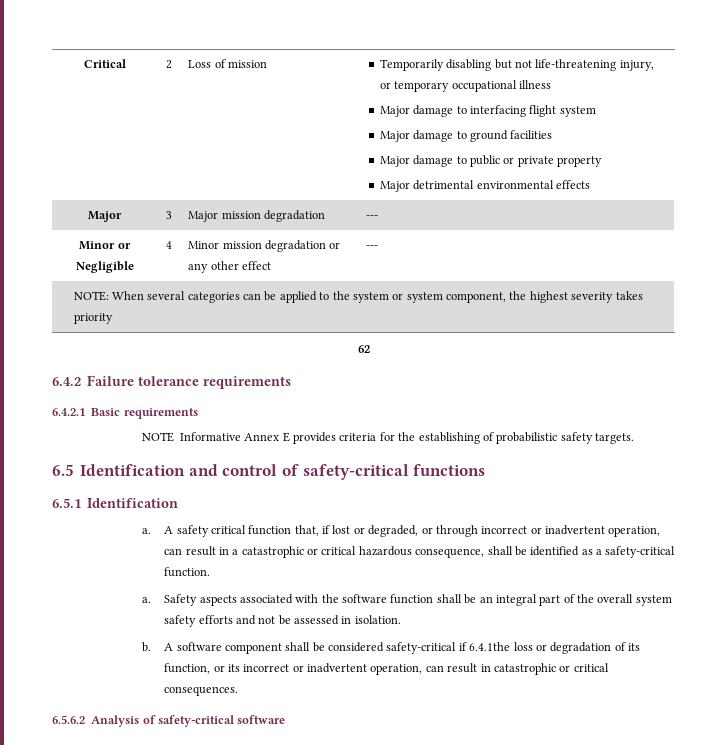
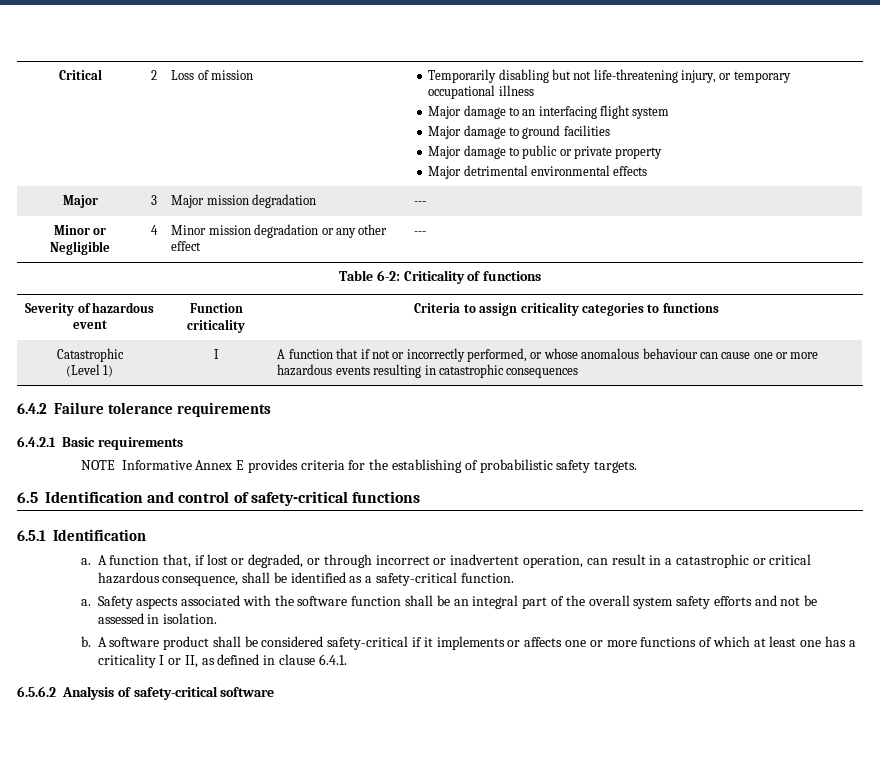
(467, 110) none -> [522,109,536,116] an
[73,291,643,303] [73,313,113,324] [358,345,370,353] // NOTE: When several categories can be applied to the system or system component, the highest severity takes priority // 62 -> [338,270,542,284] [25,302,154,316] [72,320,107,329] [189,303,243,313] [187,319,245,333] [414,302,719,316] [56,348,124,362] [65,364,114,377] [214,349,219,359] [277,348,819,362] [277,364,579,378] // Table 6-2: Criticality of functions // Severity of hazardous event | Function criticality | Criteria to assign criticality categories to functions // Catastrophic // (Level 1) | I | A function that if not or incorrectly performed, or whose anomalous behaviour can cause one or more hazardous events resulting in catastrophic consequences
[176,525,246,537] safety critical -> (107, 560) none
[224,643,282,654] component -> [163,636,210,650] product
[469,642,641,654] [164,663,609,675] [164,686,239,696] 6.4.1the loss or degradation of its function, or its incorrect or inadvertent operation, can result in catastrophic or critical consequences. -> [423,636,856,650] [97,654,347,668] it implements or affects one or more functions of which at least one has a criticality I or II, as defined in clause 6.4.1.

